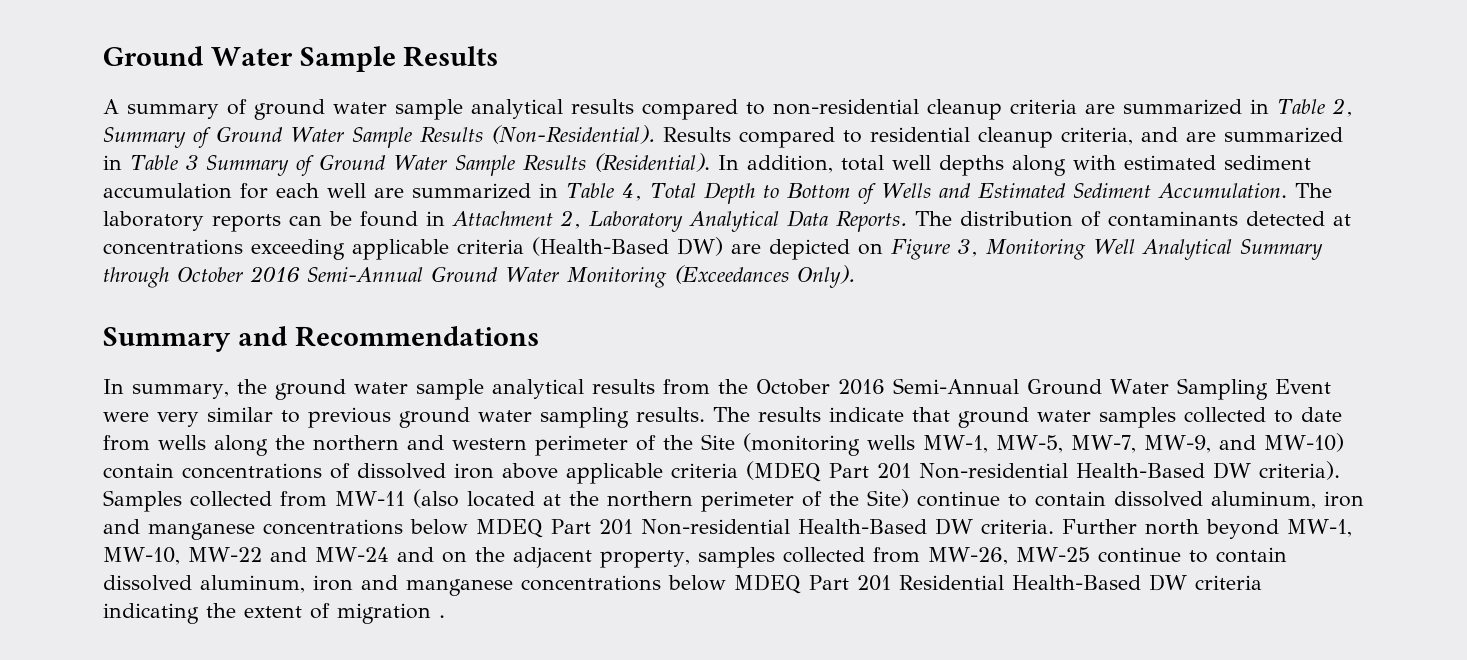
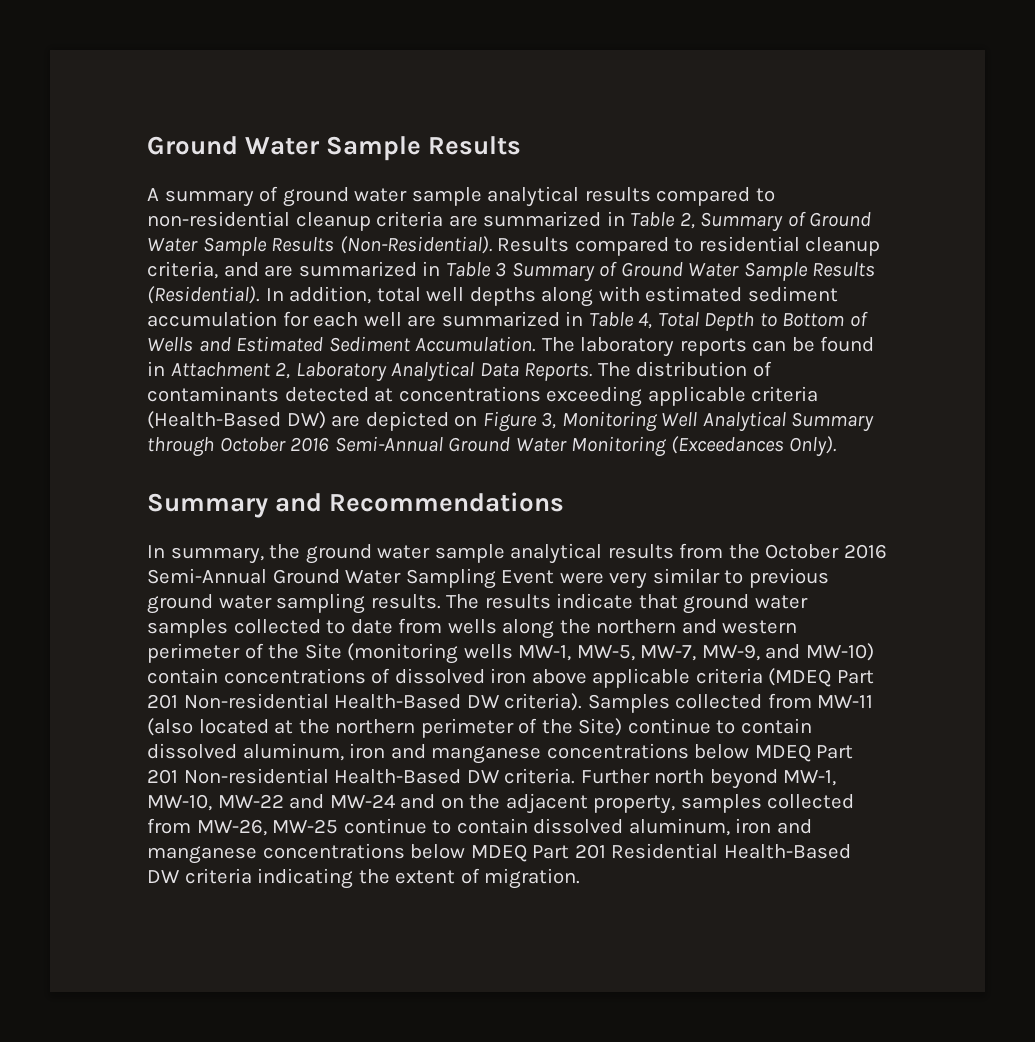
[337,603,445,624] migration . -> [484,868,581,889] migration.

